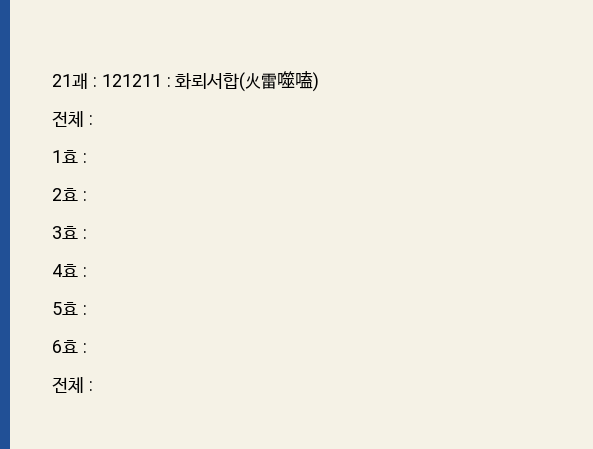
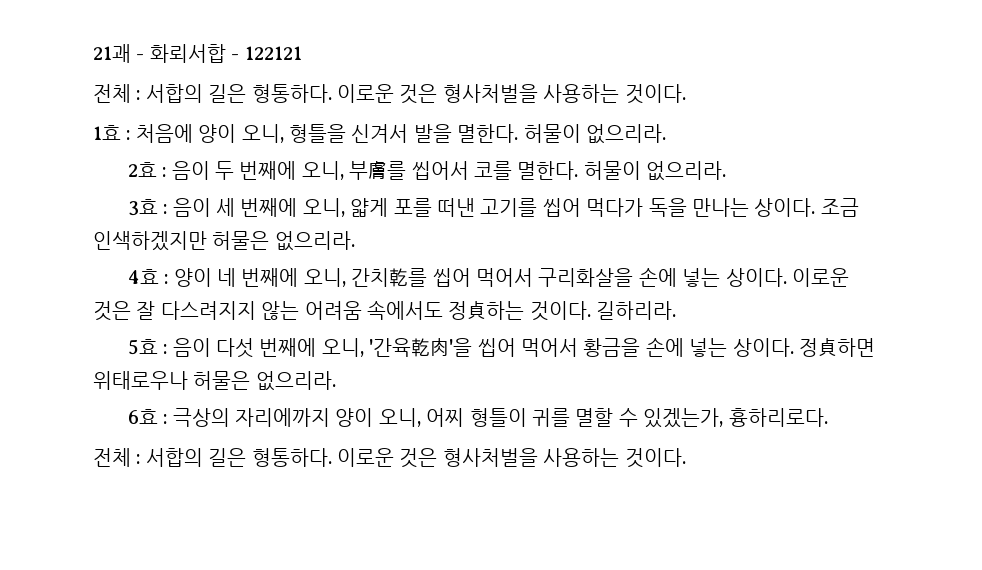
[92,71,320,92] [52,111,93,127] [52,150,87,163] [52,188,87,201] [52,226,87,239] [52,264,87,277] [52,302,87,315] [52,340,87,353] [52,377,93,393] : 121211 : 화뢰서합(火雷噬嗑) // 전체 : // 1효 : // 2효 : // 3효 : // 4효 : // 5효 : // 6효 : // 전체 : -> [136,44,302,63] [93,84,686,104] [93,124,666,144] [127,161,727,181] [127,198,859,217] [93,231,355,251] [127,267,850,287] [93,300,677,321] [127,337,876,358] [93,371,336,391] [127,408,828,428] [93,448,686,468] - 화뢰서합 - 122121 // 전체 : 서합의 길은 형통하다. 이로운 것은 형사처벌을 사용하는 것이다. // 1효 : 처음에 양이 오니, 형틀을 신겨서 발을 멸한다. 허물이 없으리라. // 2효 : 음이 두 번째에 오니, 부膚를 씹어서 코를 멸한다. 허물이 없으리라. // 3효 : 음이 세 번째에 오니, 얇게 포를 떠낸 고기를 씹어 먹다가 독을 만나는 상이다. 조금 인색하겠지만 허물은 없으리라. // 4효 : 양이 네 번째에 오니, 간치乾를 씹어 먹어서 구리화살을 손에 넣는 상이다. 이로운 것은 잘 다스려지지 않는 어려움 속에서도 정貞하는 것이다. 길하리라. // 5효 : 음이 다섯 번째에 오니, '간육乾肉'을 씹어 먹어서 황금을 손에 넣는 상이다. 정貞하면 위태로우나 허물은 없으리라. // 6효 : 극상의 자리에까지 양이 오니, 어찌 형틀이 귀를 멸할 수 있겠는가, 흉하리로다. // 전체 : 서합의 길은 형통하다. 이로운 것은 형사처벌을 사용하는 것이다.

